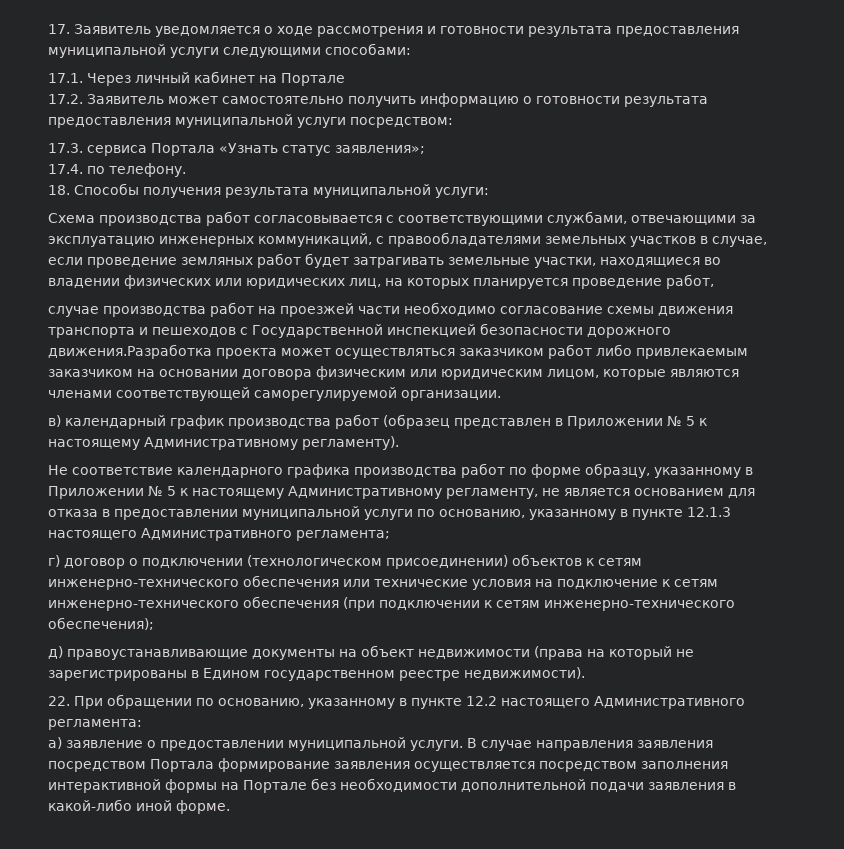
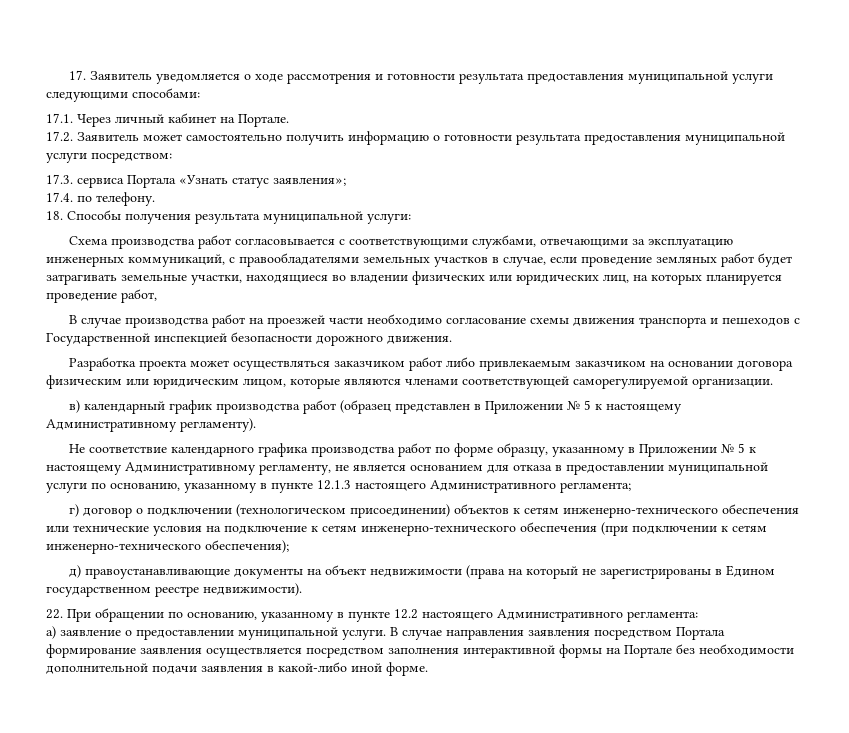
[281,73,345,86] Портале -> [238,114,289,127] Портале.
(714, 281) none -> [68,315,77,324] В
[48,344,212,359] движения.Разработка -> [387,336,452,344] [68,357,136,371] движения. // Разработка

